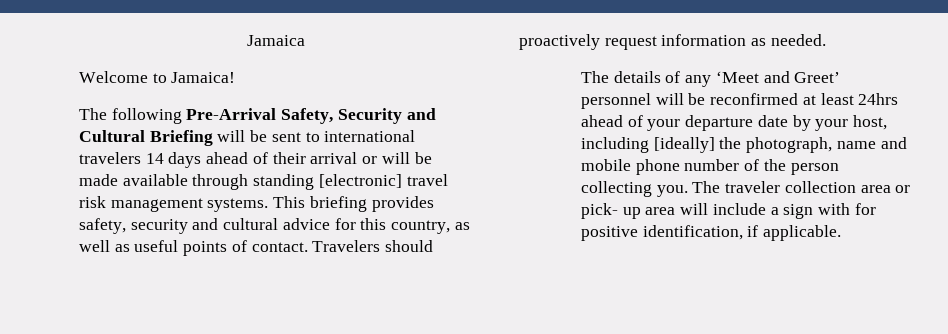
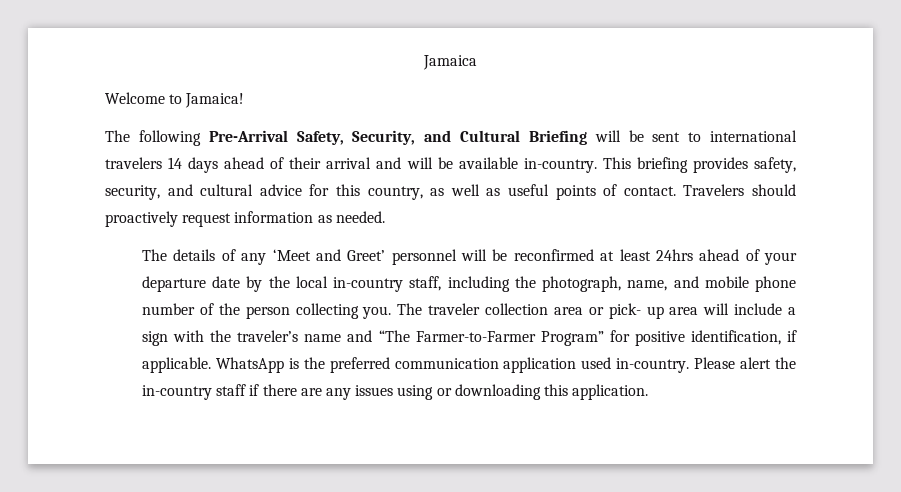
[337,108,402,124] Security -> [352,130,416,145] Security,
[362,152,432,164] [79,174,448,190] [79,196,269,212] or will be made available through standing [electronic] travel risk management systems. -> [376,157,597,173] and will be available in-country.
[130,219,188,234] security -> [105,185,160,200] security,
[815,115,887,131] [580,137,715,153] your host, including [ideally] -> [268,276,510,292] the local in-country staff, including
[836,141,876,149] name -> [627,280,668,291] name,
(850, 209) none -> [210,330,604,346] the traveler’s name and “The Farmer-to-Farmer Program”
(842, 233) none -> [215,357,797,373] [142,384,649,400] WhatsApp is the preferred communication application used in-country. Please alert the in-country staff if there are any issues using or downloading this application.

